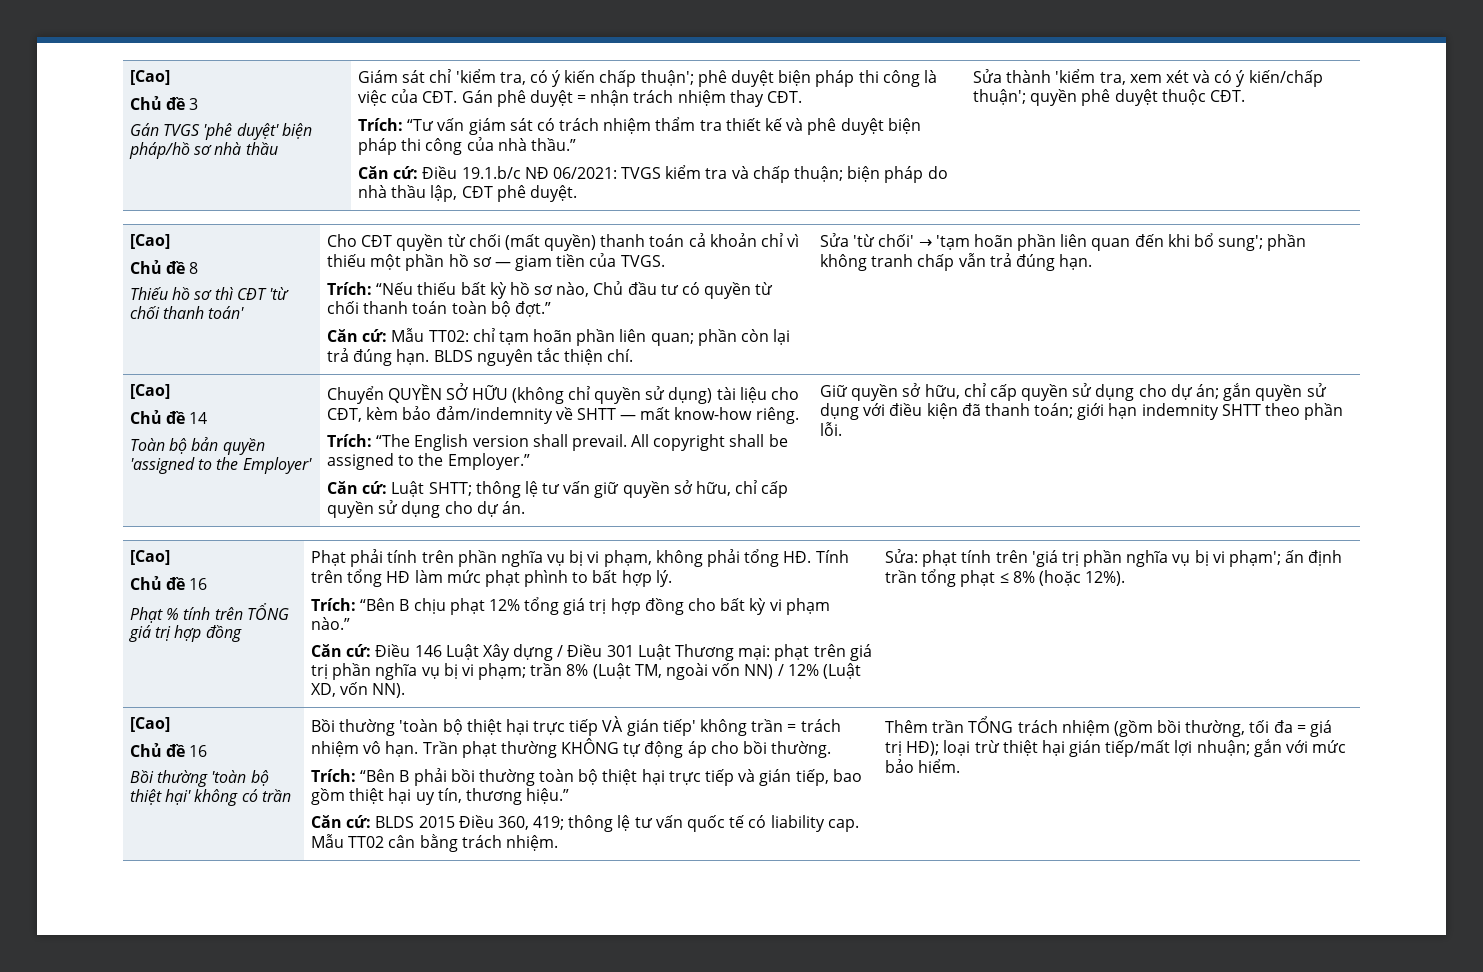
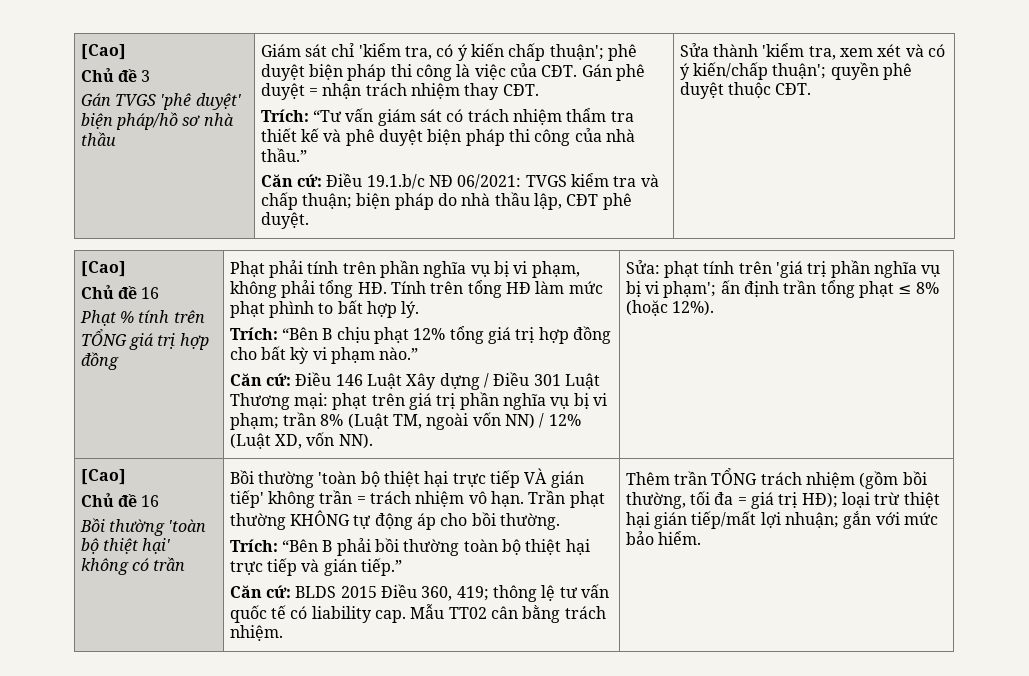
[129,260,199,274] [129,287,289,300] [129,306,245,319] [326,233,800,251] [326,253,665,271] [326,281,774,299] [326,301,551,317] [326,328,791,346] [326,348,634,366] [819,233,1307,251] [819,253,1093,271] [129,384,170,399] [129,410,208,424] [129,437,265,455] [129,457,312,474] [326,383,800,404] [326,406,799,424] [326,434,788,451] [326,453,530,470] [326,480,789,498] [326,500,525,518] [819,383,1327,401] [819,403,1344,420] [819,422,842,436] [129,550,170,565] // Chủ đề 8 // Thiếu hồ sơ thì CĐT 'từ chối thanh toán' | Cho CĐT quyền từ chối (mất quyền) thanh toán cả khoản chỉ vì thiếu một phần hồ sơ — giam tiền của TVGS. // Trích: “Nếu thiếu bất kỳ hồ sơ nào, Chủ đầu tư có quyền từ chối thanh toán toàn bộ đợt.” // Căn cứ: Mẫu TT02: chỉ tạm hoãn phần liên quan; phần còn lại trả đúng hạn. BLDS nguyên tắc thiện chí. | Sửa 'từ chối' → 'tạm hoãn phần liên quan đến khi bổ sung'; phần không tranh chấp vẫn trả đúng hạn. // [Cao] // Chủ đề 14 // Toàn bộ bản quyền 'assigned to the Employer' | Chuyển QUYỀN SỞ HỮU (không chỉ quyền sử dụng) tài liệu cho CĐT, kèm bảo đảm/indemnity về SHTT — mất know-how riêng. // Trích: “The English version shall prevail. All copyright shall be assigned to the Employer.” // Căn cứ: Luật SHTT; thông lệ tư vấn giữ quyền sở hữu, chỉ cấp quyền sử dụng cho dự án. | Giữ quyền sở hữu, chỉ cấp quyền sử dụng cho dự án; gắn quyền sử dụng với điều kiện đã thanh toán; giới hạn indemnity SHTT theo phần lỗi. // [Cao] -> (126, 269) none
[795,769,862,786] [310,788,570,805] tiếp, bao gồm thiệt hại uy tín, thương hiệu.” -> [360,558,402,576] tiếp.”

